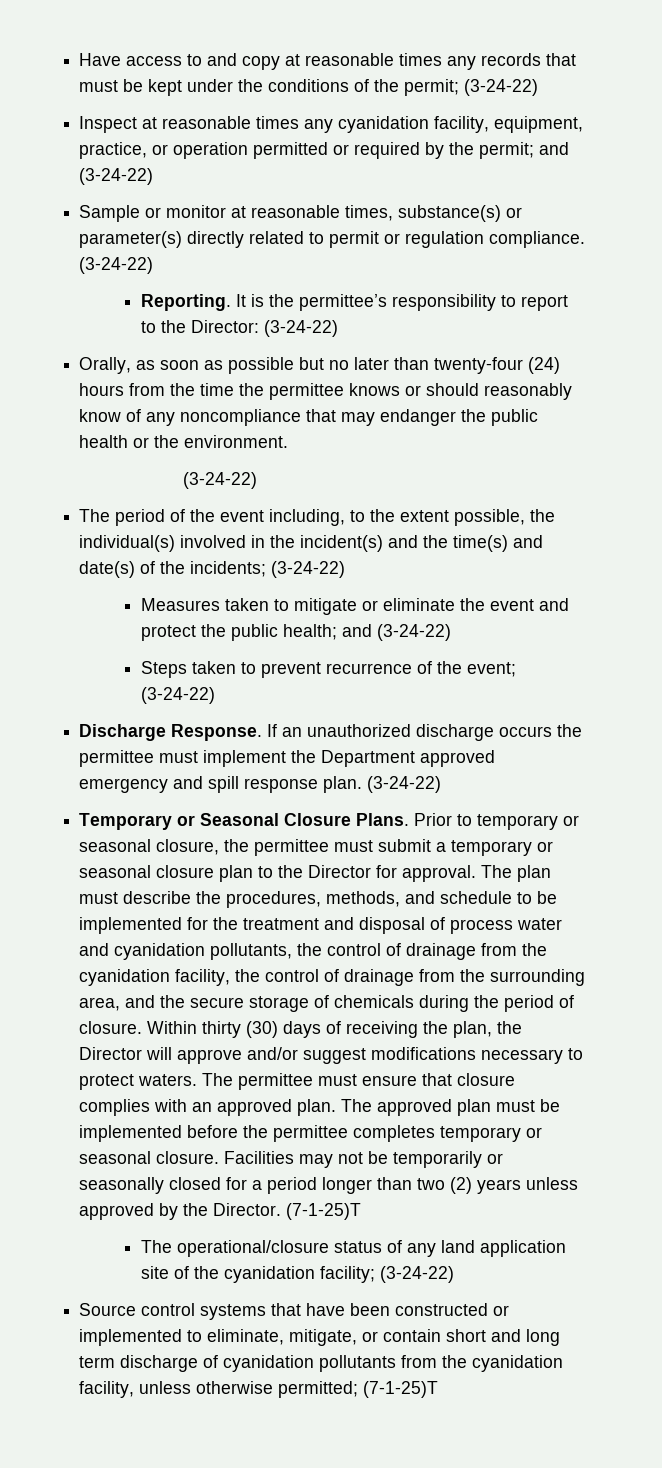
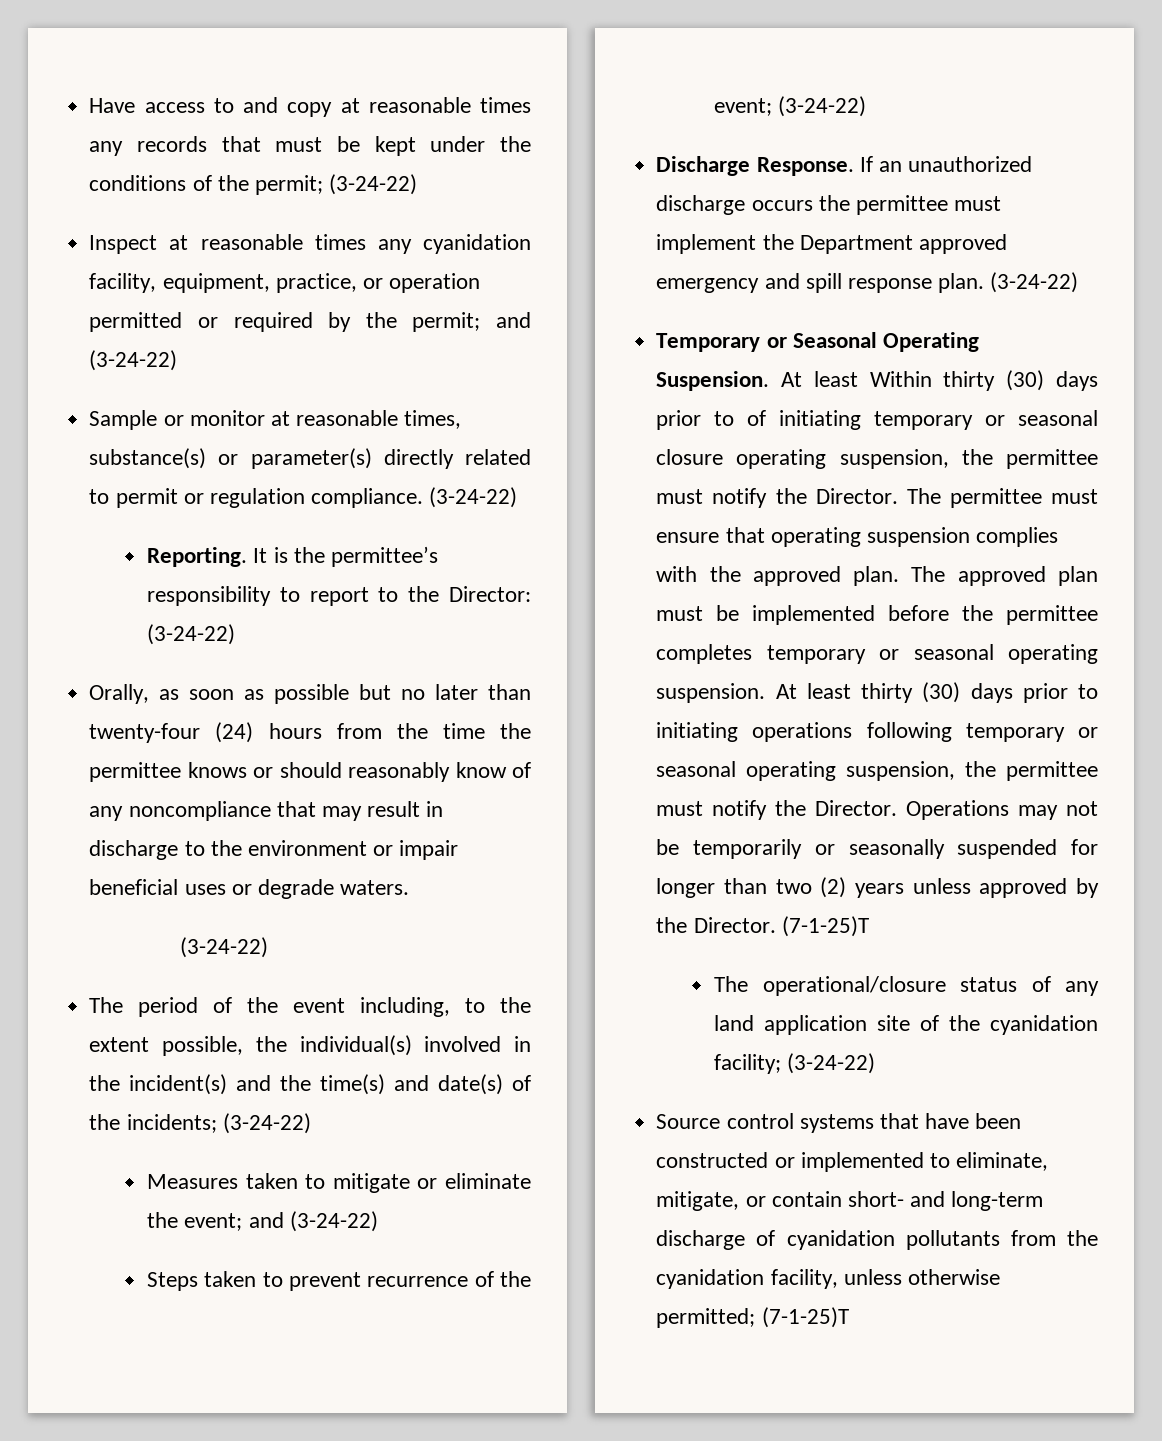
[380,409,539,426] [79,435,289,448] endanger the public health or the environment. -> [367,801,444,817] [89,840,459,860] [89,879,410,899] result in discharge to the environment or impair beneficial uses or degrade waters.
[489,598,569,611] [140,624,337,641] event and protect the public health; -> [184,1213,243,1231] event;
[284,813,580,830] [79,839,554,856] [79,865,552,882] [79,891,558,908] [79,917,563,934] [79,943,548,960] [79,969,586,986] [79,995,575,1012] [79,1021,523,1038] [79,1047,584,1064] [79,1074,198,1090] Closure Plans. Prior to temporary or seasonal closure, the permittee must submit a temporary or seasonal closure plan to the Director for approval. The plan must describe the procedures, methods, and schedule to be implemented for the treatment and disposal of process water and cyanidation pollutants, the control of drainage from the cyanidation facility, the control of drainage from the surrounding area, and the secure storage of chemicals during the period of closure. Within thirty (30) days of receiving the plan, the Director will approve and/or suggest modifications necessary to protect waters. -> [882,332,979,352] [656,370,1098,391] [656,410,1098,430] [656,449,1098,469] [656,488,898,508] Operating Suspension. At least Within thirty (30) days prior to of initiating temporary or seasonal closure operating suspension, the permittee must notify the Director.
[457,1073,516,1086] closure -> [770,527,970,547] operating suspension
[192,1102,213,1112] an -> [709,566,741,582] the
[156,1151,295,1164] closure. Facilities -> [1008,644,1098,664] [656,682,1098,703] [656,722,1098,742] [656,761,1098,781] [656,800,1010,820] operating suspension. At least thirty (30) days prior to initiating operations following temporary or seasonal operating suspension, the permittee must notify the Director. Operations
[169,1177,318,1194] closed for a period -> [957,839,1098,859] suspended for
[446,1329,561,1346] [79,1356,116,1368] short and long term -> [847,1191,1044,1211] short- and long-term

